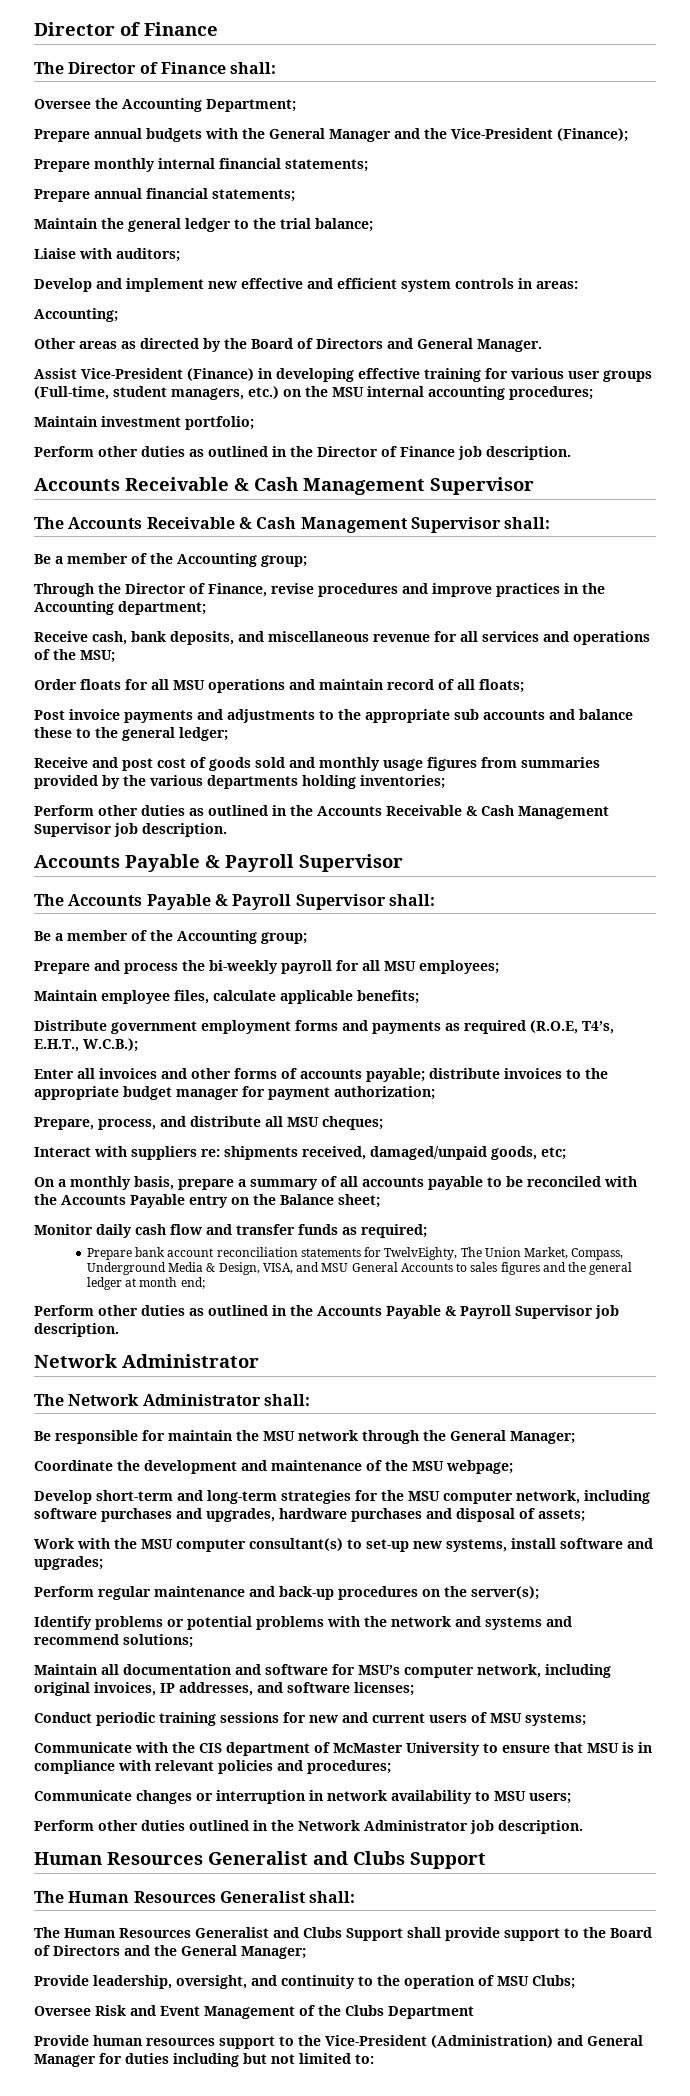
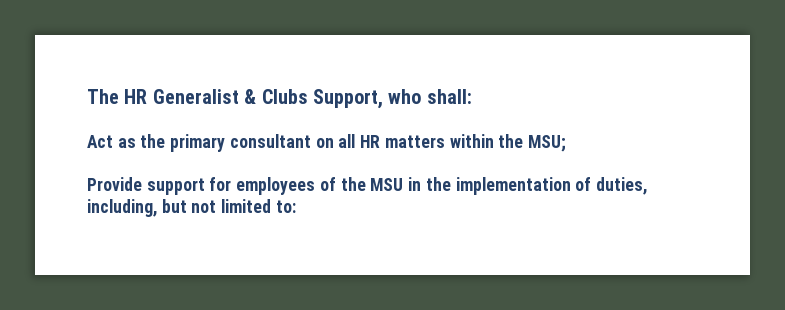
[34,22,218,36] [34,62,277,74] [34,98,296,112] [34,128,628,142] [34,158,368,172] [34,188,295,202] [34,218,373,232] [34,248,180,262] [34,278,578,292] [34,308,118,322] [34,338,542,352] [34,368,652,382] [34,386,593,400] [34,416,254,430] [34,446,571,460] [34,477,534,495] [34,517,551,533] [34,553,307,567] [34,583,605,597] [34,601,206,615] [34,631,650,645] [34,649,115,663] [34,679,524,693] [34,709,633,723] [34,727,228,741] [34,757,600,771] [34,775,445,789] [34,805,609,819] [34,823,227,837] [34,854,403,872] [34,894,435,910] [34,930,307,944] [34,960,499,974] [34,990,419,1004] [34,1020,614,1034] [34,1038,138,1052] [34,1068,608,1082] [34,1086,435,1100] [34,1116,383,1130] [34,1146,566,1160] [34,1176,637,1190] [34,1194,380,1208] [34,1224,427,1238] [86,1247,624,1260] [86,1262,633,1275] [86,1277,205,1290] [34,1305,619,1319] [34,1323,119,1337] [34,1354,259,1368] [34,1394,310,1406] [34,1430,575,1444] [34,1460,513,1474] [34,1490,650,1504] [34,1508,585,1522] [34,1538,653,1552] [34,1556,103,1570] [34,1586,539,1600] [34,1616,572,1630] [34,1634,193,1648] [34,1664,611,1678] [34,1682,414,1696] [34,1712,586,1726] [34,1742,652,1756] [34,1760,391,1774] [34,1790,571,1804] [34,1820,583,1834] [34,1851,486,1869] [34,1891,356,1903] [34,1927,652,1941] [34,1945,306,1959] [34,1975,575,1989] [34,2005,474,2019] [34,2035,643,2049] [34,2053,239,2067] Director of Finance // The Director of Finance shall: // Oversee the Accounting Department; // Prepare annual budgets with the General Manager and the Vice-President (Finance); // Prepare monthly internal financial statements; // Prepare annual financial statements; // Maintain the general ledger to the trial balance; // Liaise with auditors; // Develop and implement new effective and efficient system controls in areas: // Accounting; // Other areas as directed by the Board of Directors and General Manager. // Assist Vice-President (Finance) in developing effective training for various user groups (Full-time, student managers, etc.) on the MSU internal accounting procedures; // Maintain investment portfolio; // Perform other duties as outlined in the Director of Finance job description. // Accounts Receivable & Cash Management Supervisor // The Accounts Receivable & Cash Management Supervisor shall: // Be a member of the Accounting group; // Through the Director of Finance, revise procedures and improve practices in the Accounting department; // Receive cash, bank deposits, and miscellaneous revenue for all services and operations of the MSU; // Order floats for all MSU operations and maintain record of all floats; // Post invoice payments and adjustments to the appropriate sub accounts and balance these to the general ledger; // Receive and post cost of goods sold and monthly usage figures from summaries provided by the various departments holding inventories; // Perform other duties as outlined in the Accounts Receivable & Cash Management Supervisor job description. // Accounts Payable & Payroll Supervisor // The Accounts Payable & Payroll Supervisor shall: // Be a member of the Accounting group; // Prepare and process the bi-weekly payroll for all MSU employees; // Maintain employee files, calculate applicable benefits; // Distribute government employment forms and payments as required (R.O.E, T4’s, E.H.T., W.C.B.); // Enter all invoices and other forms of accounts payable; distribute invoices to the appropriate budget manager for payment authorization; // Prepare, process, and distribute all MSU cheques; // Interact with suppliers re: shipments received, damaged/unpaid goods, etc; // On a monthly basis, prepare a summary of all accounts payable to be reconciled with the Accounts Payable entry on the Balance sheet; // Monitor daily cash flow and transfer funds as required; // Prepare bank account reconciliation statements for TwelvEighty, The Union Market, Compass, Underground Media & Design, VISA, and MSU General Accounts to sales figures and the general ledger at month end; // Perform other duties as outlined in the Accounts Payable & Payroll Supervisor job description. // Network Administrator // The Network Administrator shall: // Be responsible for maintain the MSU network through the General Manager; // Coordinate the development and maintenance of the MSU webpage; // Develop short-term and long-term strategies for the MSU computer network, including software purchases and upgrades, hardware purchases and disposal of assets; // Work with the MSU computer consultant(s) to set-up new systems, install software and upgrades; // Perform regular maintenance and back-up procedures on the server(s); // Identify problems or potential problems with the network and systems and recommend solutions; // Maintain all documentation and software for MSU’s computer network, including original invoices, IP addresses, and software licenses; // Conduct periodic training sessions for new and current users of MSU systems; // Communicate with the CIS department of McMaster University to ensure that MSU is in compliance with relevant policies and procedures; // Communicate changes or interruption in network availability to MSU users; // Perform other duties outlined in the Network Administrator job description. // Human Resources Generalist and Clubs Support // The Human Resources Generalist shall: // The Human Resources Generalist and Clubs Support shall provide support to the Board of Directors and the General Manager; // Provide leadership, oversight, and continuity to the operation of MSU Clubs; // Oversee Risk and Event Management of the Clubs Department // Provide human resources support to the Vice-President (Administration) and General Manager for duties including -> [87,89,472,109] [87,134,566,152] [87,177,647,195] [87,199,157,217] The HR Generalist & Clubs Support, who shall: // Act as the primary consultant on all HR matters within the MSU; // Provide support for employees of the MSU in the implementation of duties, including,

